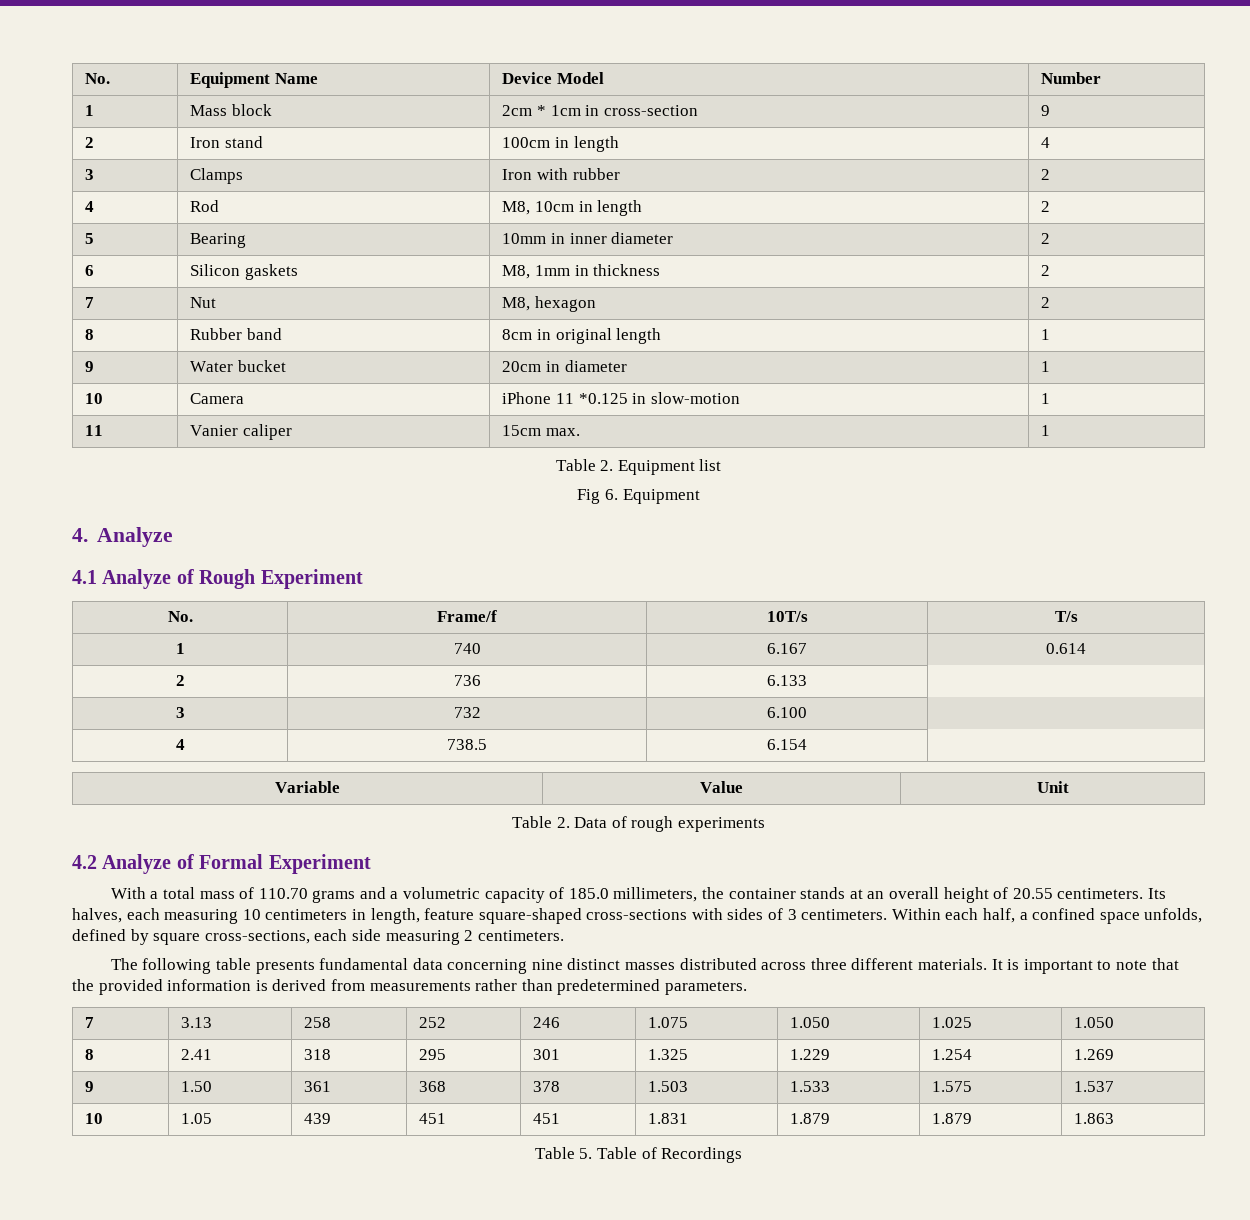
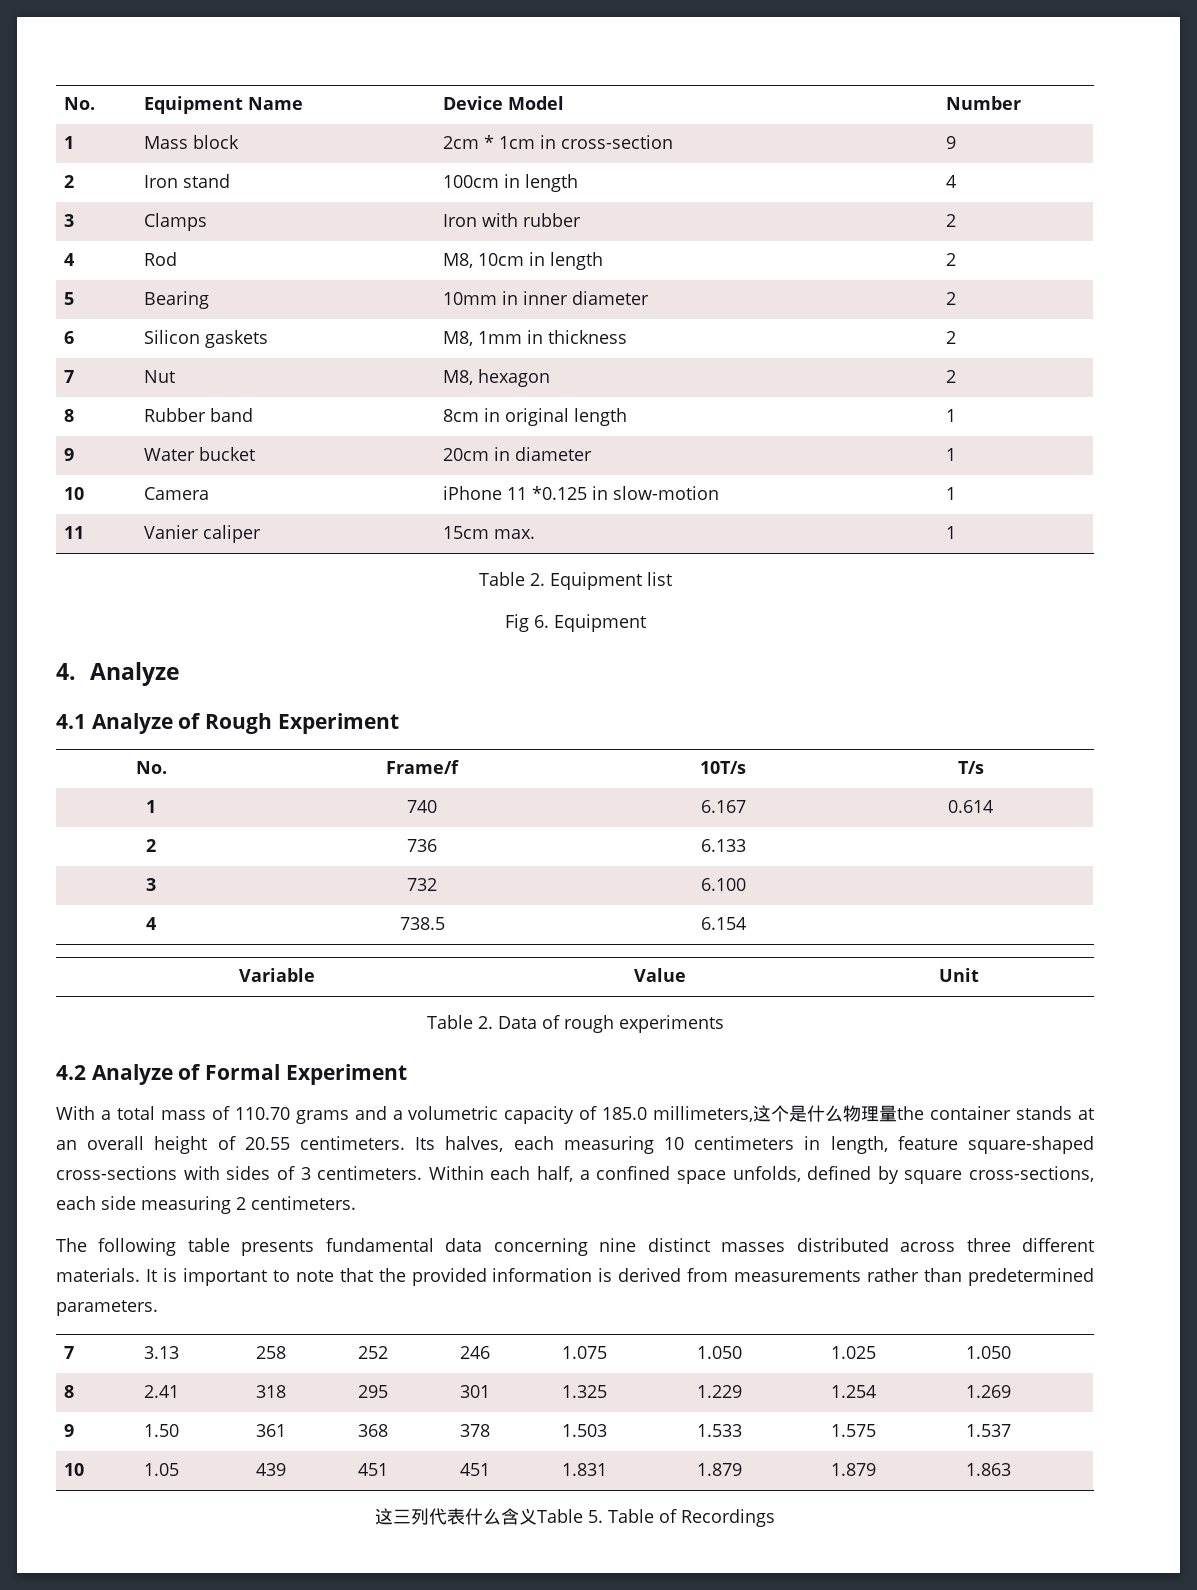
(698, 894) none -> [753,1105,898,1122] 这个是什么物理量
(1115, 1118) none -> [375,1508,538,1525] 这三列代表什么含义

